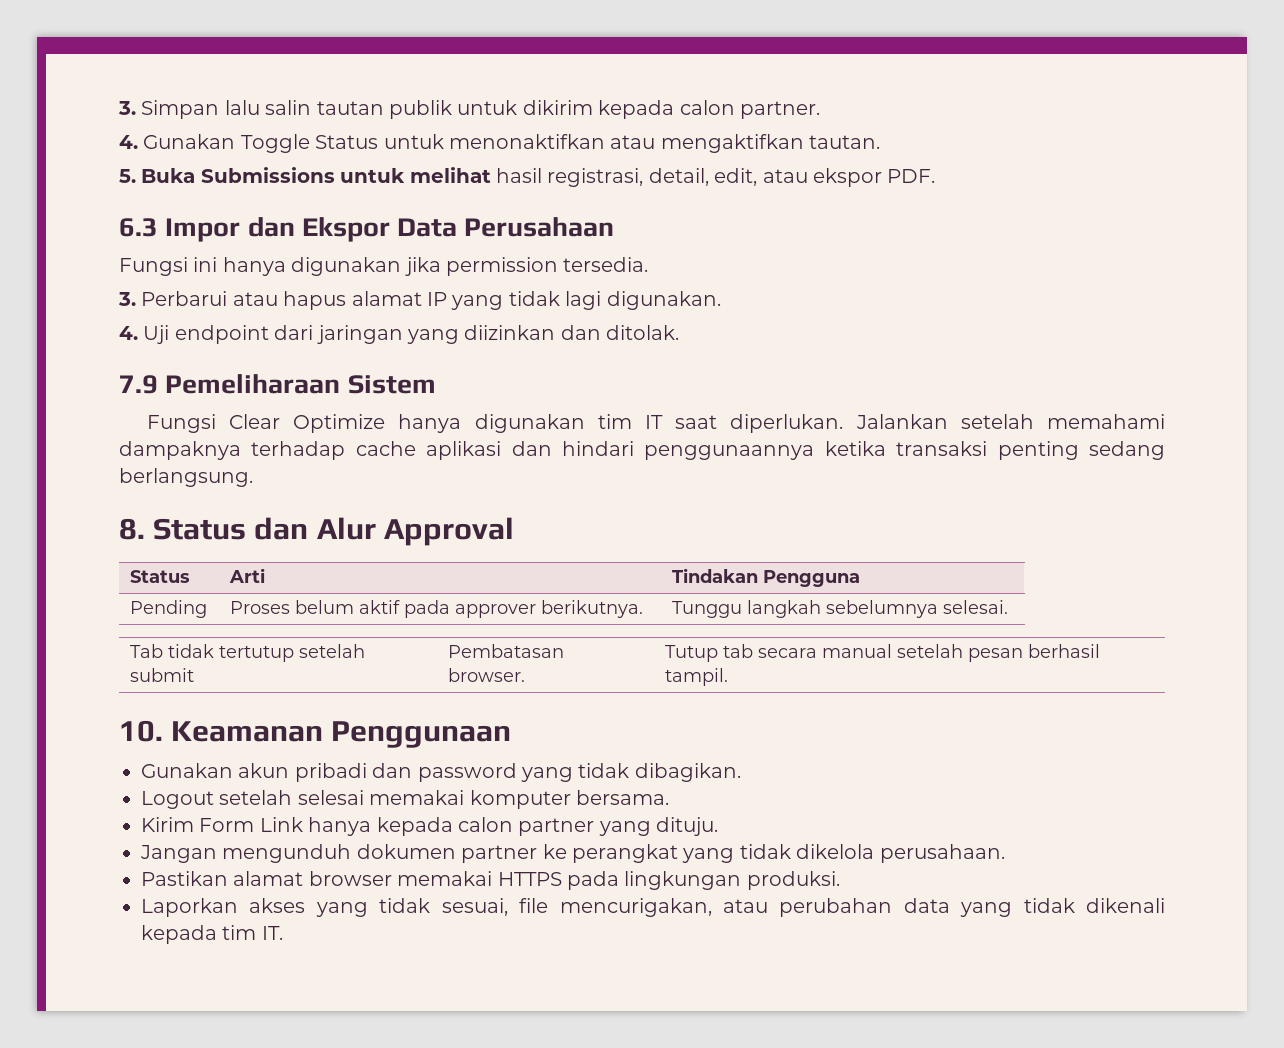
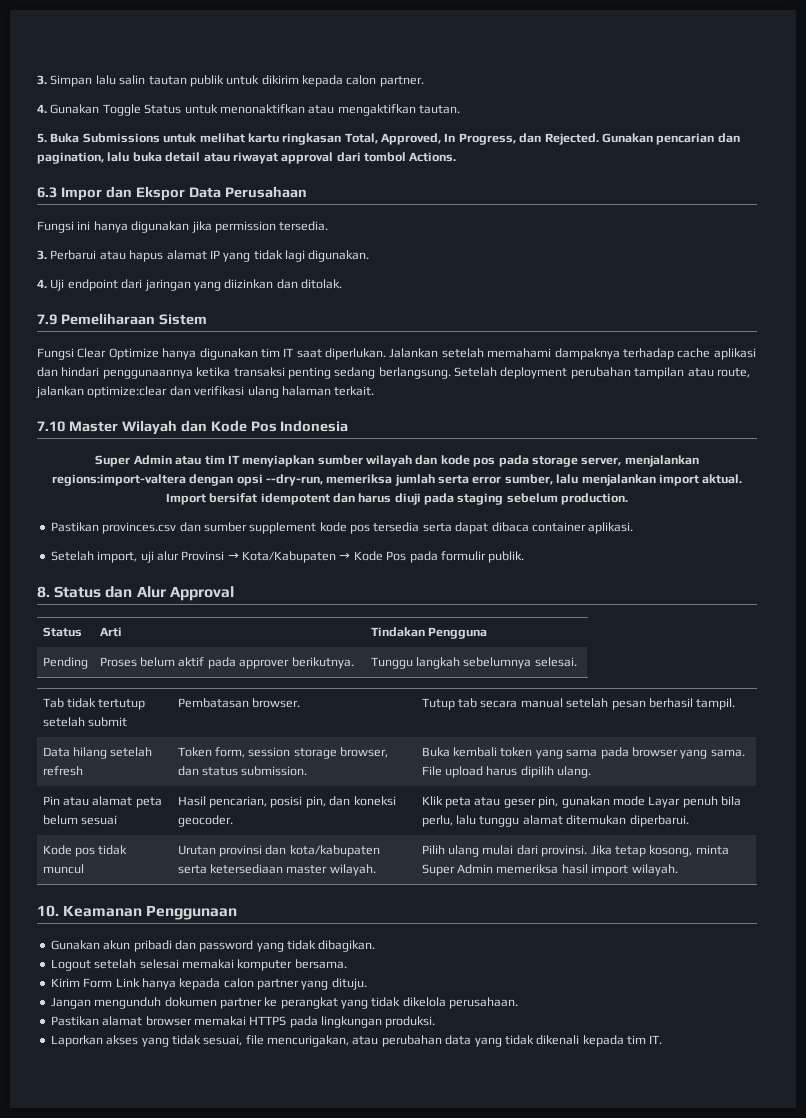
[496,168,936,187] hasil registrasi, detail, edit, atau ekspor PDF. -> [247,133,740,145] [37,152,457,164] kartu ringkasan Total, Approved, In Progress, dan Rejected. Gunakan pencarian dan pagination, lalu buka detail atau riwayat approval dari tombol Actions.
(253, 477) none -> [454,367,750,379] [36,386,375,398] [37,420,349,435] [95,455,699,467] [51,474,743,486] [165,493,629,505] [50,522,634,534] [50,551,525,563] Setelah deployment perubahan tampilan atau route, jalankan optimize:clear dan verifikasi ulang halaman terkait. // 7.10 Master Wilayah dan Kode Pos Indonesia // Super Admin atau tim IT menyiapkan sumber wilayah dan kode pos pada storage server, menjalankan regions:import-valtera dengan opsi --dry-run, memeriksa jumlah serta error sumber, lalu menjalankan import aktual. Import bersifat idempotent dan harus diuji pada staging sebelum production. // Pastikan provinces.csv dan sumber supplement kode pos tersedia serta dapat dibaca container aplikasi. // Setelah import, uji alur Provinsi → Kota/Kabupaten → Kode Pos pada formulir publik.
(729, 677) none -> [42,747,153,759] [42,766,83,776] [177,747,389,759] [177,766,308,776] [421,747,745,759] [421,766,592,778] [42,796,162,808] [42,815,118,825] [177,796,396,808] [177,815,233,827] [421,796,742,808] [421,815,689,827] [42,845,128,857] [42,864,84,874] [177,845,380,857] [177,864,376,876] [421,845,729,857] [421,864,678,876] // Data hilang setelah refresh | Token form, session storage browser, dan status submission. | Buka kembali token yang sama pada browser yang sama. File upload harus dipilih ulang. // Pin atau alamat peta belum sesuai | Hasil pencarian, posisi pin, dan koneksi geocoder. | Klik peta atau geser pin, gunakan mode Layar penuh bila perlu, lalu tunggu alamat ditemukan diperbarui. // Kode pos tidak muncul | Urutan provinsi dan kota/kabupaten serta ketersediaan master wilayah. | Pilih ulang mulai dari provinsi. Jika tetap kosong, minta Super Admin memeriksa hasil import wilayah.

